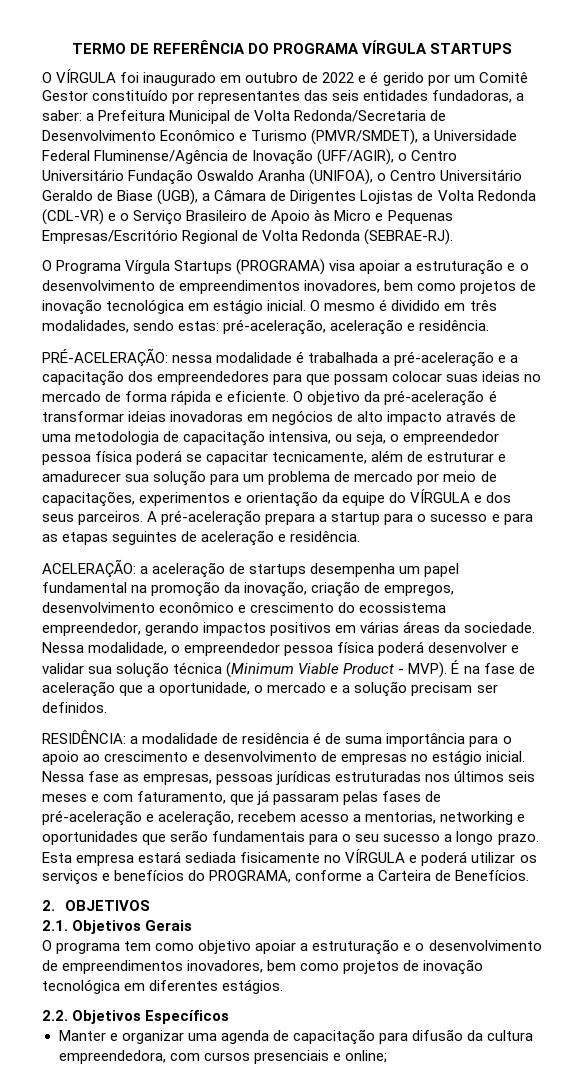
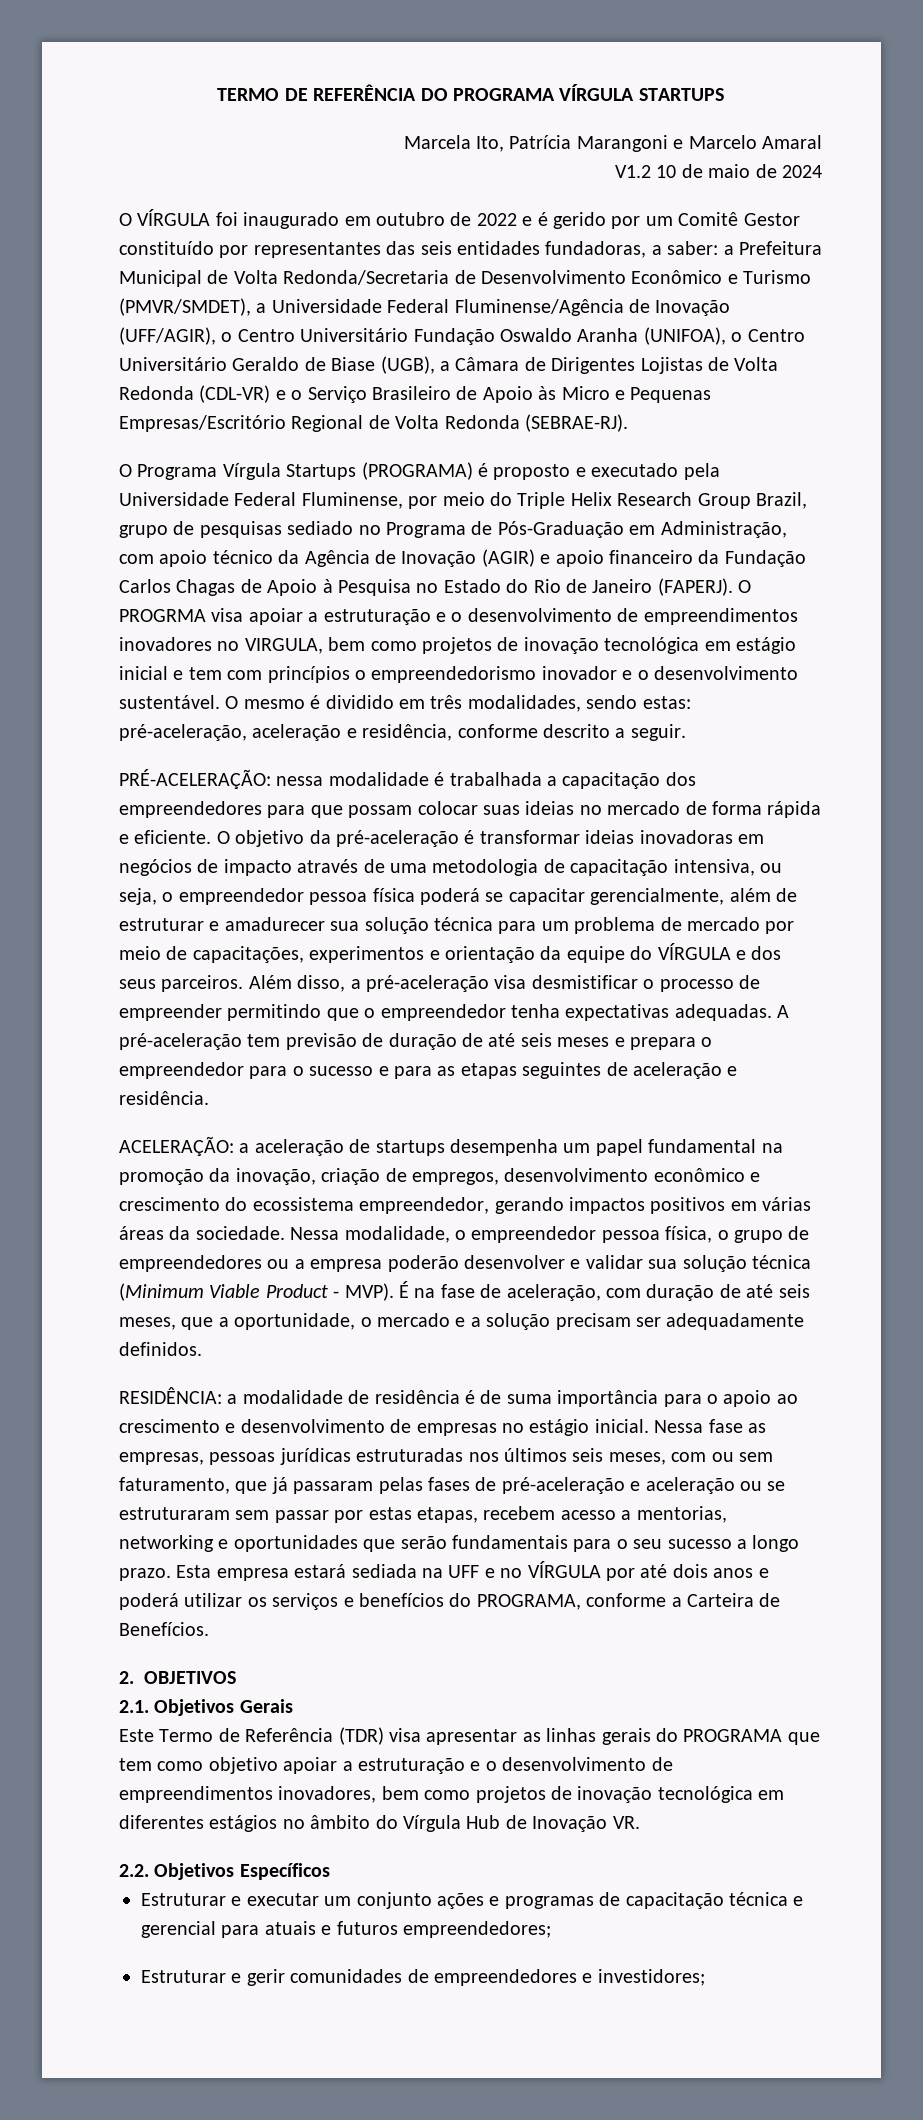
(513, 48) none -> [403,135,822,152] [615,164,822,178] // Marcela Ito, Patrícia Marangoni e Marcelo Amaral // V1.2 10 de maio de 2024
(326, 267) none -> [478,463,720,480] [119,492,807,509] [119,521,787,538] [119,549,806,567] [119,578,752,596] [119,609,206,622] é proposto e executado pela Universidade Federal Fluminense, por meio do Triple Helix Research Group Brazil, grupo de pesquisas sediado no Programa de Pós-Graduação em Administração, com apoio técnico da Agência de Inovação (AGIR) e apoio financeiro da Fundação Carlos Chagas de Apoio à Pesquisa no Estado do Rio de Janeiro (FAPERJ). O PROGRMA
[304,280,381,293] inovadores, -> [119,637,323,654] inovadores no VIRGULA,
[267,300,307,311] inicial. -> [119,666,798,683] [119,695,220,709] inicial e tem com princípios o empreendedorismo inovador e o desenvolvimento sustentável.
[419,320,490,331] residência. -> [362,724,686,741] residência, conforme descrito a seguir.
[394,351,519,367] pré-aceleração e a -> (557, 781) none
[357,411,384,422] alto -> (219, 866) none
[272,451,368,464] tecnicamente, -> [590,888,725,905] gerencialmente,
(207, 478) none -> [434,917,493,931] técnica
[147,510,381,526] A pré-aceleração prepara a startup -> [248,975,760,992] [119,1004,790,1021] [119,1033,713,1050] [119,1062,244,1079] Além disso, a pré-aceleração visa desmistificar o processo de empreender permitindo que o empreendedor tenha expectativas adequadas. A pré-aceleração tem previsão de duração de até seis meses e prepara o empreendedor
[337,641,425,656] física poderá -> [665,1226,810,1243] [119,1255,459,1272] física, o grupo de empreendedores ou a empresa poderão
[42,681,115,697] aceleração -> [506,1284,810,1301] [119,1317,176,1330] aceleração, com duração de até seis meses,
(498, 688) none -> [666,1313,805,1330] adequadamente
[42,794,134,802] meses e com -> [608,1452,773,1465] meses, com ou sem
[158,810,235,826] aceleração, -> [645,1477,786,1494] [119,1507,478,1523] aceleração ou se estruturaram sem passar por estas etapas,
[240,849,406,863] fisicamente no VÍRGULA -> [422,1561,754,1581] na UFF e no VÍRGULA por até dois anos
[42,940,121,954] O programa -> [119,1727,820,1745] Este Termo de Referência (TDR) visa apresentar as linhas gerais do PROGRAMA que
[222,979,284,994] [42,1010,230,1024] [58,1029,534,1045] [58,1050,387,1064] estágios. // 2.2. Objetivos Específicos // Manter e organizar uma agenda de capacitação para difusão da cultura empreendedora, com cursos presenciais e online; -> [209,1815,640,1832] [119,1863,330,1880] [141,1892,804,1909] [141,1921,551,1938] [141,1969,705,1986] estágios no âmbito do Vírgula Hub de Inovação VR. // 2.2. Objetivos Específicos // Estruturar e executar um conjunto ações e programas de capacitação técnica e gerencial para atuais e futuros empreendedores; // Estruturar e gerir comunidades de empreendedores e investidores;

